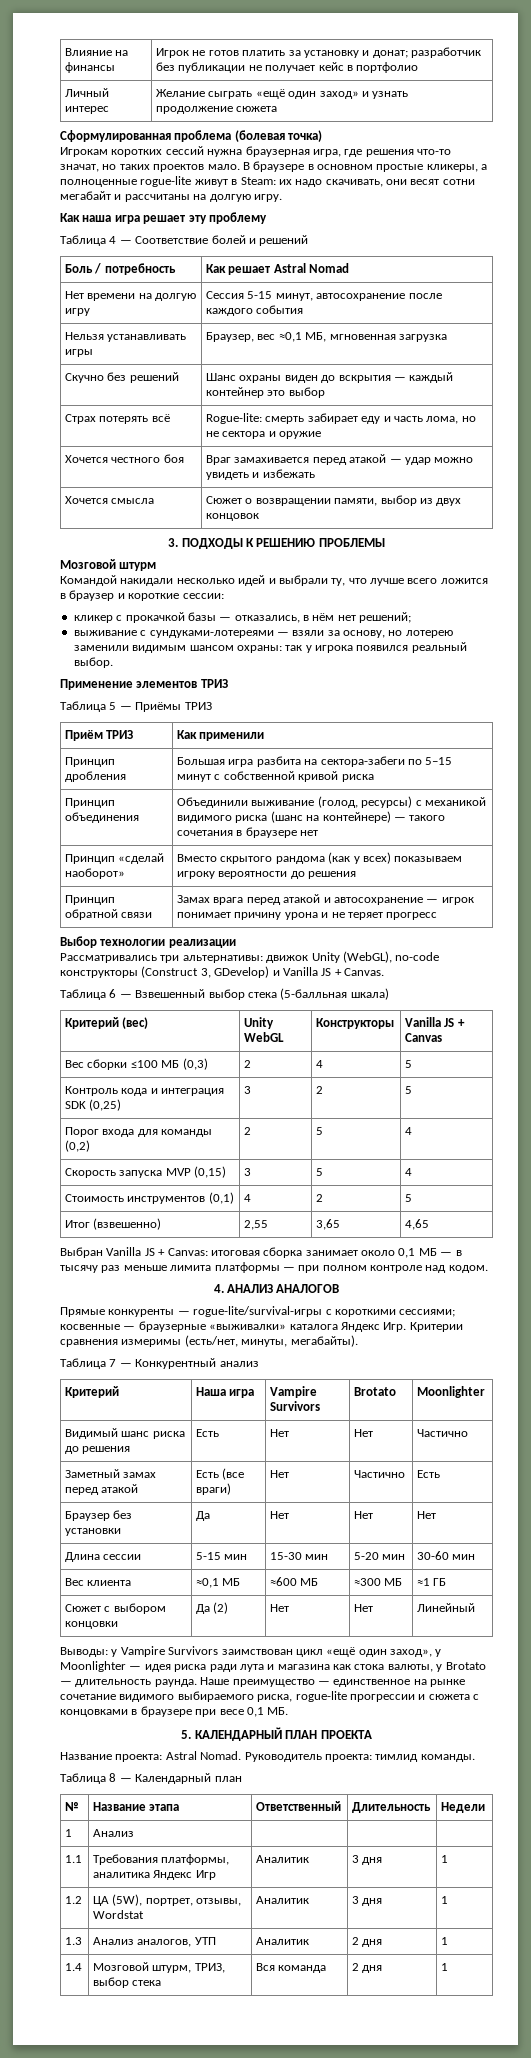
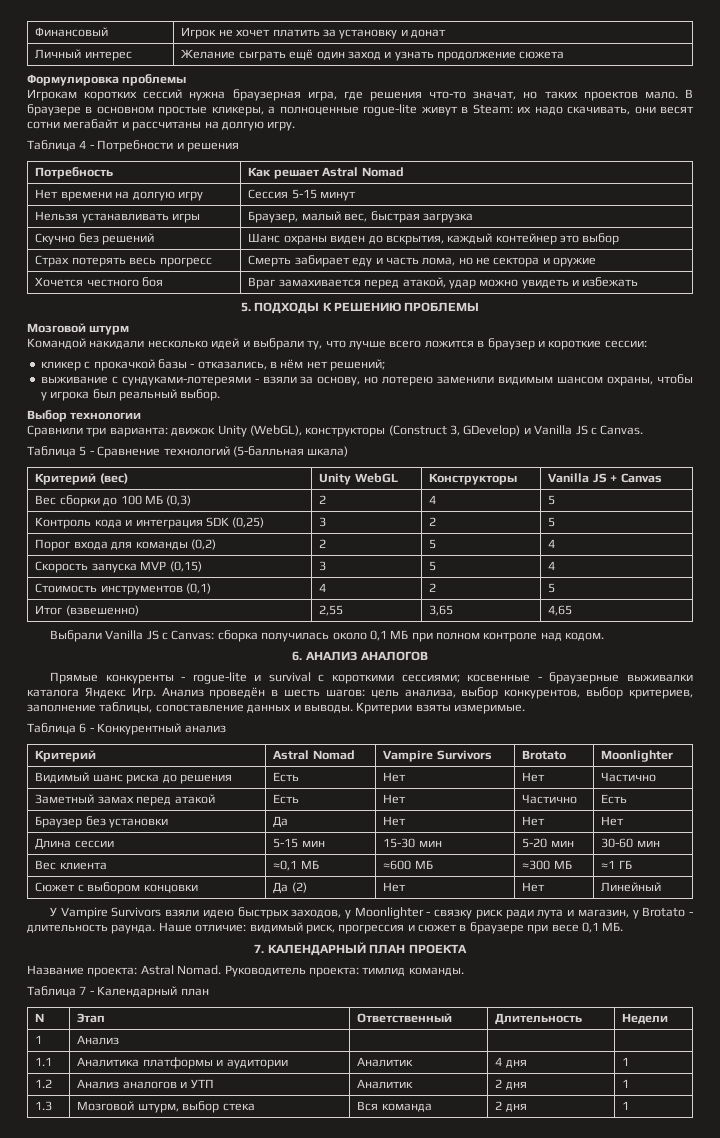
[65,48,129,56] [65,62,116,73] Влияние на финансы -> [35,27,109,37] Финансовый
[208,50,239,56] готов -> [236,29,271,37] хочет
[372,47,482,58] [156,62,419,73] донат; разработчик без публикации не получает кейс в портфолио -> [411,29,447,38] донат
[255,89,359,99] «ещё один заход» -> [289,49,381,60] ещё один заход
[60,130,323,142] Сформулированная проблема (болевая точка) -> [27,74,187,86] Формулировка проблемы
[60,212,267,224] [60,235,309,246] [65,263,176,275] Как наша игра решает эту проблему // Таблица 4 — Соответствие болей и решений // Боль / потребность -> [27,140,239,152] [35,167,114,179] Таблица 4 - Потребности и решения // Потребность
[275,293,442,301] [206,305,304,316] минут, автосохранение после каждого события -> [320,191,357,201] минут
[257,332,396,342] вес ≈0,1 МБ, мгновенная -> [301,211,420,223] малый вес, быстрая
[338,375,406,383] вскрытия — -> [385,235,444,245] вскрытия,
[151,414,170,422] [206,413,305,424] всё | Rogue-lite: смерть -> [129,257,212,267] [248,255,292,267] весь прогресс | Смерть
[349,454,402,463] атакой — -> [402,277,446,288] атакой,
[65,496,155,504] [206,495,462,506] [206,513,260,521] [168,538,179,547] // Хочется смысла | Сюжет о возвращении памяти, выбор из двух концовок // 3. -> [240,302,251,312] // 5.
[219,617,232,621] — -> [190,363,195,368] -
[276,632,289,636] — -> [254,378,259,383] -
[236,645,303,653] охраны: так -> [607,374,693,386] охраны, чтобы
[356,645,409,651] появился -> [92,389,116,399] был
[60,679,228,690] [60,701,212,712] [65,730,134,741] [177,730,265,741] [65,757,116,767] [65,771,127,782] [177,756,453,767] [177,771,374,782] [65,798,116,808] [65,812,140,823] [177,796,486,808] [177,811,446,823] [177,827,319,838] [65,853,165,864] [65,868,126,879] [177,852,463,864] [177,871,357,879] [65,895,116,905] [65,909,153,920] [177,894,474,905] [177,912,438,920] [60,936,236,948] [60,953,263,963] Применение элементов ТРИЗ // Таблица 5 — Приёмы ТРИЗ // Приём ТРИЗ | Как применили // Принцип дробления | Большая игра разбита на сектора-забеги по 5–15 минут с собственной кривой риска // Принцип объединения | Объединили выживание (голод, ресурсы) с механикой видимого риска (шанс на контейнере) — такого сочетания в браузере нет // Принцип «сделай наоборот» | Вместо скрытого рандома (как у всех) показываем игроку вероятности до решения // Принцип обратной связи | Замах врага перед атакой и автосохранение — игрок понимает причину урона и не теряет прогресс // Выбор технологии реализации // Рассматривались три альтернативы: -> [27,410,142,422] [27,425,168,437] Выбор технологии // Сравнили три варианта:
[395,952,440,961] no-code -> (302, 430) none
[334,969,342,976] + -> [590,427,597,435] с
[109,989,277,1000] 6 — Взвешенный выбор стека -> [79,446,230,458] 5 - Сравнение технологий
[130,1060,158,1068] ≤100 -> [103,495,142,506] до 100
[60,1247,462,1258] [60,1262,295,1273] Выбран Vanilla JS + Canvas: итоговая сборка занимает около 0,1 МБ — в тысячу раз меньше лимита платформы — -> [49,630,409,642] Выбрали Vanilla JS с Canvas: сборка получилась около 0,1 МБ
[213,1284,224,1293] 4. -> [292,651,303,661] 6.
[177,1306,456,1317] [60,1321,463,1332] [60,1335,358,1347] [60,1358,132,1369] — rogue-lite/survival-игры с короткими сессиями; косвенные — браузерные «выживалки» каталога Яндекс Игр. Критерии сравнения измеримы (есть/нет, минуты, мегабайты). // Таблица 7 — -> [181,672,693,684] [27,687,693,699] [27,702,525,714] [27,723,94,734] - rogue-lite и survival с короткими сессиями; косвенные - браузерные выживалки каталога Яндекс Игр. Анализ проведён в шесть шагов: цель анализа, выбор конкурентов, выбор критериев, заполнение таблицы, сопоставление данных и выводы. Критерии взяты измеримые. // Таблица 6 -
[196,1387,255,1398] Наша игра -> [273,750,355,760] Astral Nomad
[222,1468,245,1480] [196,1483,232,1495] (все враги) -> (300, 799) none
[60,1646,442,1657] [60,1661,433,1672] Выводы: у Vampire Survivors заимствован цикл «ещё один заход», у Moonlighter — идея риска ради лута и магазина как стока валюты, -> [49,907,629,919] У Vampire Survivors взяли идею быстрых заходов, у Moonlighter - связку риск ради лута и магазин,
[60,1681,72,1685] — -> [688,911,693,916] -
[232,1679,465,1687] [60,1691,479,1702] [60,1709,128,1717] преимущество — единственное на рынке сочетание видимого выбираемого риска, rogue-lite прогрессии и сюжета с концовками -> [195,922,457,934] отличие: видимый риск, прогрессия и сюжет
[181,1730,192,1739] 5. -> [254,944,265,953] 7.
[109,1773,132,1782] 8 — -> [79,986,94,995] 7 -
[93,1802,180,1811] Название этапа -> [77,1013,106,1023] Этап
[93,1854,230,1865] [93,1870,216,1880] [256,1855,310,1863] [352,1855,360,1863] Требования платформы, аналитика Яндекс Игр | Аналитик | 3 -> [77,1057,288,1069] [357,1057,414,1067] [495,1057,503,1066] Аналитика платформы и аудитории | Аналитик | 4
[93,1894,242,1906] [93,1910,145,1919] [256,1896,310,1904] [352,1896,383,1906] [441,1896,449,1904] [65,1937,83,1945] [93,1937,192,1947] | ЦА (5W), портрет, отзывы, Wordstat | Аналитик | 3 дня | 1 // 1.3 | Анализ аналогов, -> [77,1079,188,1089] | Анализ аналогов и
[65,1963,83,1971] 1.4 -> [35,1101,53,1111] 1.3
[194,1963,225,1973] ТРИЗ, -> (179, 1108) none

